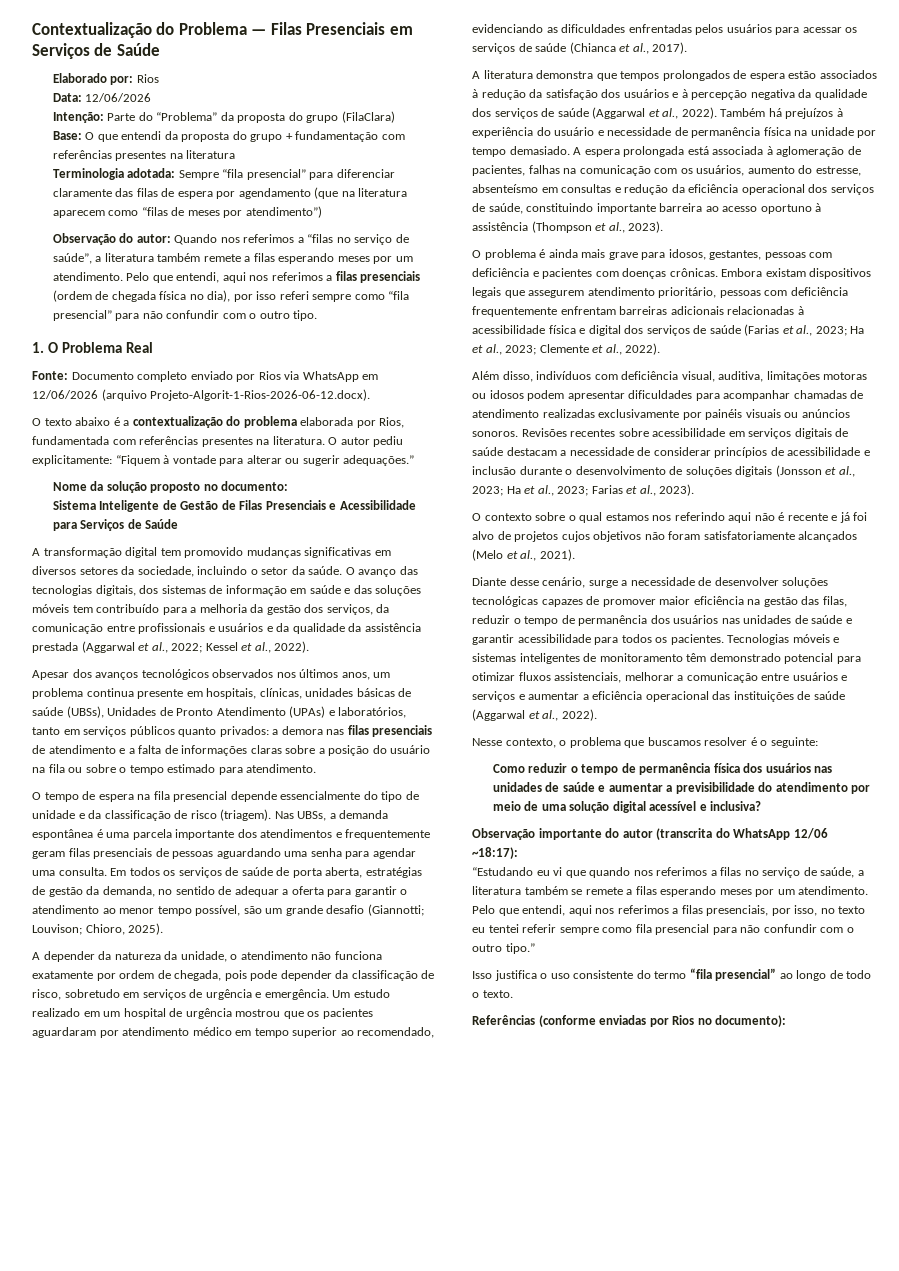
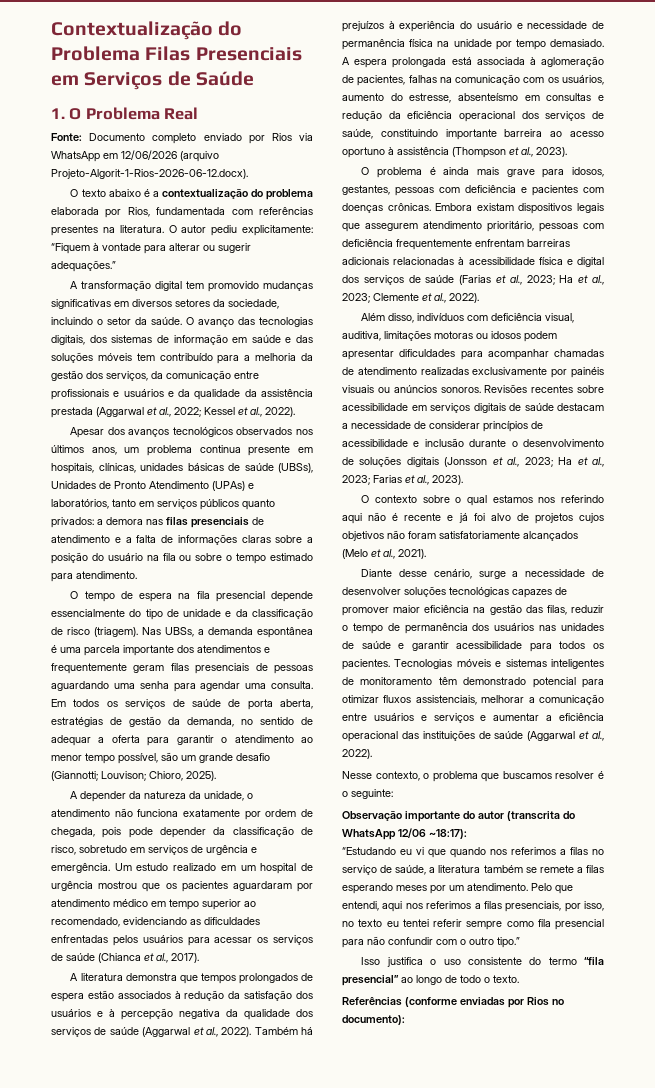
[251,29,267,35] — -> (140, 53) none
[52,73,159,85] [52,93,152,102] [52,111,395,123] [52,131,405,142] [52,150,236,161] [52,168,395,180] [52,187,408,199] [52,206,322,218] [52,233,409,245] [52,253,413,264] [52,271,421,283] [52,290,410,302] [52,310,318,321] // Elaborado por: Rios // Data: 12/06/2026 // Intenção: Parte do “Problema” da proposta do grupo (FilaClara) // Base: O que entendi da proposta do grupo + fundamentação com referências presentes na literatura // Terminologia adotada: Sempre “fila presencial” para diferenciar claramente das filas de espera por agendamento (que na literatura aparecem como “filas de meses por atendimento”) // Observação do autor: Quando nos referimos a “filas no serviço de saúde”, a literatura também remete a filas esperando meses por um atendimento. Pelo que entendi, aqui nos referimos a filas presenciais (ordem de chegada física no dia), por isso referi sempre como “fila presencial” para não confundir com o outro tipo. -> (254, 78) none
[52,481,289,493] [52,500,416,512] [52,519,179,531] // Nome da solução proposto no documento: // Sistema Inteligente de Gestão de Filas Presenciais e Acessibilidade para Serviços de Saúde -> (116, 266) none
[492,763,833,775] [492,782,871,794] [492,801,762,813] // Como reduzir o tempo de permanência física dos usuários nas unidades de saúde e aumentar a previsibilidade do atendimento por meio de uma solução digital acessível e inclusiva? -> (393, 794) none

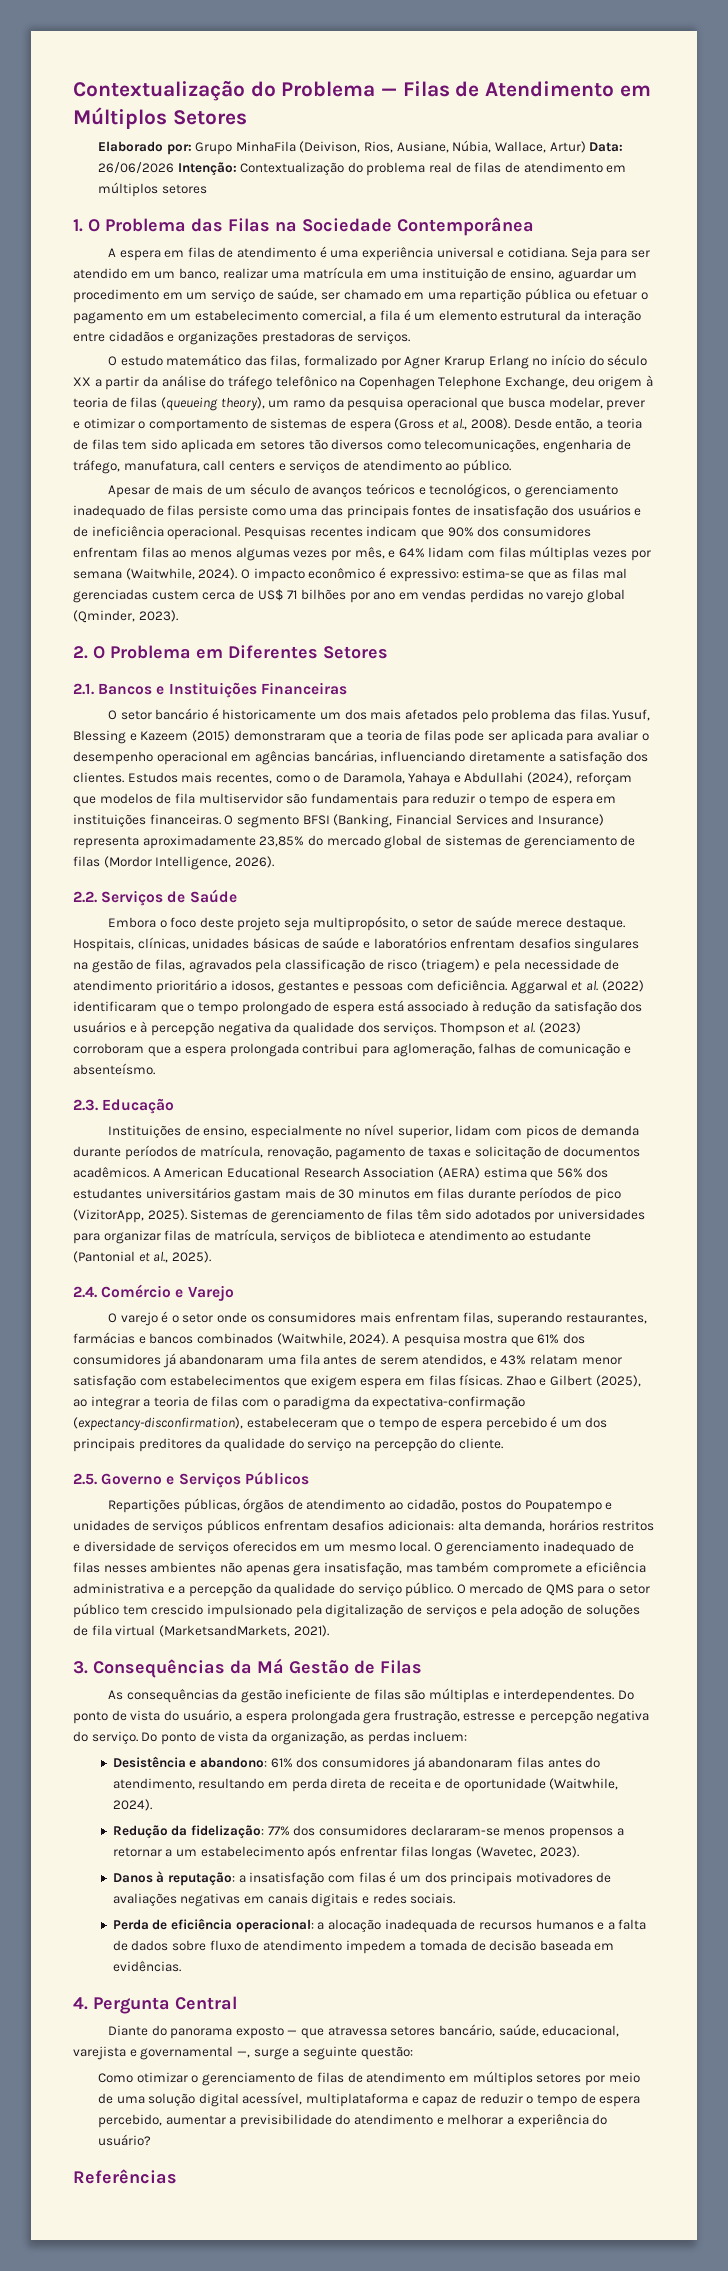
[145,46,302,61] [51,71,254,90] [51,107,199,120] [51,133,313,144] [51,150,219,162] [51,169,248,179] [70,188,313,200] [51,207,313,218] [51,225,313,236] [51,243,251,254] [51,260,116,272] [70,280,313,292] [51,299,279,309] [51,317,313,327] [51,334,313,345] [51,352,313,364] [51,370,259,381] [51,389,313,400] [51,407,295,418] [70,427,313,438] [51,445,313,456] [51,463,94,474] Filas Presenciais em Serviços de Saúde // 1. O Problema Real // Fonte: Documento completo enviado por Rios via WhatsApp em 12/06/2026 (arquivo Projeto-Algorit-1-Rios-2026-06-12.docx). // O texto abaixo é a contextualização do problema elaborada por Rios, fundamentada com referências presentes na literatura. O autor pediu explicitamente: “Fiquem à vontade para alterar ou sugerir adequações.” // A transformação digital tem promovido mudanças significativas em diversos setores da sociedade, incluindo o setor da saúde. O avanço das tecnologias digitais, dos sistemas de informação em saúde e das soluções móveis tem contribuído para a melhoria da gestão dos serviços, da comunicação entre profissionais e usuários e da qualidade da assistência prestada (Aggarwal et al., 2022; Kessel et al., 2022). // Apesar dos avanços tecnológicos observados nos últimos anos, um problema continua presente em hospitais, -> [381,81,651,97] [73,107,247,129] [97,140,624,155] [97,162,627,176] [97,182,207,197] [73,217,534,236] [107,246,650,261] [73,267,638,282] [73,288,649,303] [73,309,641,324] [73,331,410,345] [107,354,648,369] [73,375,654,390] [73,397,646,411] [73,418,642,432] [73,439,631,453] [73,459,511,474] [107,483,618,498] [73,504,642,519] [73,526,591,540] [73,546,651,561] [73,567,627,582] [73,589,626,603] [73,610,178,623] [73,645,388,659] [73,682,347,698] [107,708,651,723] [73,730,649,744] [73,750,648,765] [73,772,632,786] [73,793,617,807] [73,814,604,828] [73,835,636,849] [73,856,274,870] [73,889,237,906] [107,916,625,931] [73,938,134,952] — Filas de Atendimento em Múltiplos Setores // Elaborado por: Grupo MinhaFila (Deivison, Rios, Ausiane, Núbia, Wallace, Artur) Data: 26/06/2026 Intenção: Contextualização do problema real de filas de atendimento em múltiplos setores // 1. O Problema das Filas na Sociedade Contemporânea // A espera em filas de atendimento é uma experiência universal e cotidiana. Seja para ser atendido em um banco, realizar uma matrícula em uma instituição de ensino, aguardar um procedimento em um serviço de saúde, ser chamado em uma repartição pública ou efetuar o pagamento em um estabelecimento comercial, a fila é um elemento estrutural da interação entre cidadãos e organizações prestadoras de serviços. // O estudo matemático das filas, formalizado por Agner Krarup Erlang no início do século XX a partir da análise do tráfego telefônico na Copenhagen Telephone Exchange, deu origem à teoria de filas (queueing theory), um ramo da pesquisa operacional que busca modelar, prever e otimizar o comportamento de sistemas de espera (Gross et al., 2008). Desde então, a teoria de filas tem sido aplicada em setores tão diversos como telecomunicações, engenharia de tráfego, manufatura, call centers e serviços de atendimento ao público. // Apesar de mais de um século de avanços teóricos e tecnológicos, o gerenciamento inadequado de filas persiste como uma das principais fontes de insatisfação dos usuários e de ineficiência operacional. Pesquisas recentes indicam que 90% dos consumidores enfrentam filas ao menos algumas vezes por mês, e 64% lidam com filas múltiplas vezes por semana (Waitwhile, 2024). O impacto econômico é expressivo: estima-se que as filas mal gerenciadas custem cerca de US$ 71 bilhões por ano em vendas perdidas no varejo global (Qminder, 2023). // 2. O Problema em Diferentes Setores // 2.1. Bancos e Instituições Financeiras // O setor bancário é historicamente um dos mais afetados pelo problema das filas. Yusuf, Blessing e Kazeem (2015) demonstraram que a teoria de filas pode ser aplicada para avaliar o desempenho operacional em agências bancárias, influenciando diretamente a satisfação dos clientes. Estudos mais recentes, como o de Daramola, Yahaya e Abdullahi (2024), reforçam que modelos de fila multiservidor são fundamentais para reduzir o tempo de espera em instituições financeiras. O segmento BFSI (Banking, Financial Services and Insurance) representa aproximadamente 23,85% do mercado global de sistemas de gerenciamento de filas (Mordor Intelligence, 2026). // 2.2. Serviços de Saúde // Embora o foco deste projeto seja multipropósito, o setor de saúde merece destaque. Hospitais,
[278,463,313,473] [51,481,254,491] [51,499,275,510] [51,517,264,528] [51,534,313,545] [51,552,313,564] [51,571,137,582] [70,591,313,602] [51,608,313,620] [51,627,313,638] [51,645,270,656] [51,663,313,674] [51,681,313,692] [51,699,313,710] [51,716,313,727] [51,735,313,746] [51,752,270,764] [51,771,216,781] [70,791,254,802] [51,808,313,820] [51,826,313,838] [51,845,257,855] [51,863,313,874] [51,881,313,892] [51,899,256,910] [51,917,260,927] [51,935,314,946] [51,953,199,963] [70,973,314,984] [51,990,171,1002] (UBSs), Unidades de Pronto Atendimento (UPAs) e laboratórios, tanto em serviços públicos quanto privados: a demora nas filas presenciais de atendimento e a falta de informações claras sobre a posição do usuário na fila ou sobre o tempo estimado para atendimento. // O tempo de espera na fila presencial depende essencialmente do tipo de unidade e da classificação de risco (triagem). Nas UBSs, a demanda espontânea é uma parcela importante dos atendimentos e frequentemente geram filas presenciais de pessoas aguardando uma senha para agendar uma consulta. Em todos os serviços de saúde de porta aberta, estratégias de gestão da demanda, no sentido de adequar a oferta para garantir o atendimento ao menor tempo possível, são um grande desafio (Giannotti; Louvison; Chioro, 2025). // A depender da natureza da unidade, o atendimento não funciona exatamente por ordem de chegada, pois pode depender da classificação de risco, sobretudo em serviços de urgência e emergência. Um estudo realizado em um hospital de urgência mostrou que os pacientes aguardaram por atendimento médico em tempo superior ao recomendado, evidenciando as dificuldades enfrentadas pelos usuários para acessar os serviços de saúde (Chianca et al., 2017). // A literatura demonstra que tempos prolongados de espera estão associados -> [362,937,640,952] [73,959,620,973] [73,979,644,994] [73,1000,469,1015] e laboratórios enfrentam desafios singulares na gestão de filas, agravados pela classificação de risco (triagem) e pela necessidade de atendimento prioritário a idosos, gestantes e pessoas com deficiência. Aggarwal et al. (2022) identificaram que o tempo prolongado de espera está associado
[51,1027,313,1037] [342,21,604,32] [342,39,604,50] [342,56,604,68] [342,74,604,86] [342,93,604,103] [342,110,604,122] [342,129,604,140] [342,147,567,158] [361,167,604,178] [342,185,604,196] [342,203,604,214] [342,221,604,232] [342,239,570,250] [342,257,604,267] [342,275,604,285] [342,293,479,303] [361,313,575,323] [342,330,557,342] [342,349,604,360] [342,367,604,378] [342,384,604,393] [342,403,604,413] [342,421,543,432] [342,438,604,447] [342,456,604,467] [342,475,463,485] [361,495,604,506] [342,512,604,524] [342,530,578,541] [342,549,426,559] [361,569,604,579] [342,586,567,598] [342,604,604,616] [342,623,604,634] [342,641,604,652] [342,659,604,670] [342,677,604,688] [342,694,604,705] [342,713,604,723] [342,730,604,742] [342,749,372,759] [342,771,604,782] [342,789,393,799] [342,810,575,822] [342,828,467,840] [342,847,604,858] [342,865,604,875] [342,883,573,894] [342,901,604,912] [342,919,604,930] [342,936,520,948] [361,957,604,967] [342,975,519,986] [342,997,564,1008] [342,1015,405,1025] serviços de saúde (Aggarwal et al., 2022). Também há prejuízos à experiência do usuário e necessidade de permanência física na unidade por tempo demasiado. A espera prolongada está associada à aglomeração de pacientes, falhas na comunicação com os usuários, aumento do estresse, absenteísmo em consultas e redução da eficiência operacional dos serviços de saúde, constituindo importante barreira ao acesso oportuno à assistência (Thompson et al., 2023). // O problema é ainda mais grave para idosos, gestantes, pessoas com deficiência e pacientes com doenças crônicas. Embora existam dispositivos legais que assegurem atendimento prioritário, pessoas com deficiência frequentemente enfrentam barreiras adicionais relacionadas à acessibilidade física e digital dos serviços de saúde (Farias et al., 2023; Ha et al., 2023; Clemente et al., 2022). // Além disso, indivíduos com deficiência visual, auditiva, limitações motoras ou idosos podem apresentar dificuldades para acompanhar chamadas de atendimento realizadas exclusivamente por painéis visuais ou anúncios sonoros. Revisões recentes sobre acessibilidade em serviços digitais de saúde destacam a necessidade de considerar princípios de acessibilidade e inclusão durante o desenvolvimento de soluções digitais (Jonsson et al., 2023; Ha et al., 2023; Farias et al., 2023). // O contexto sobre o qual estamos nos referindo aqui não é recente e já foi alvo de projetos cujos objetivos não foram satisfatoriamente alcançados (Melo et al., 2021). // Diante desse cenário, surge a necessidade de desenvolver soluções tecnológicas capazes de promover maior eficiência na gestão das filas, reduzir o tempo de permanência dos usuários nas unidades de saúde e garantir acessibilidade para todos os pacientes. Tecnologias móveis e sistemas inteligentes de monitoramento têm demonstrado potencial para otimizar fluxos assistenciais, melhorar a comunicação entre usuários e serviços e aumentar a eficiência operacional das instituições de saúde (Aggarwal et al., 2022). // Nesse contexto, o problema que buscamos resolver é o seguinte: // Observação importante do autor (transcrita do WhatsApp 12/06 ~18:17): // “Estudando eu vi que quando nos referimos a filas no serviço de saúde, a literatura também se remete a filas esperando meses por um atendimento. Pelo que entendi, aqui nos referimos a filas presenciais, por isso, no texto eu tentei referir sempre como fila presencial para não confundir com o outro tipo.” // Isso justifica o uso consistente do termo “fila presencial” ao longo de todo o texto. // Referências (conforme enviadas por Rios no documento): -> [383,1022,581,1036] [73,1043,632,1057] [73,1063,155,1075] [73,1098,175,1114] [107,1124,639,1139] [73,1145,641,1160] [73,1167,609,1181] [73,1187,621,1202] [73,1209,646,1223] [73,1229,592,1244] [73,1251,211,1263] [73,1284,234,1301] [107,1311,647,1326] [73,1332,586,1347] [73,1353,622,1368] [73,1374,641,1389] [73,1396,526,1410] [73,1416,608,1431] [73,1438,503,1452] [73,1471,309,1488] [107,1498,613,1513] [73,1519,655,1534] [73,1541,634,1555] [73,1561,647,1576] [73,1582,650,1597] [73,1603,640,1618] [73,1625,329,1637] [73,1658,422,1678] [107,1688,634,1703] [73,1709,650,1724] [73,1731,468,1745] [112,1756,601,1771] [112,1778,619,1792] [112,1799,152,1811] [112,1825,624,1839] [112,1845,579,1860] [112,1871,612,1886] [112,1893,456,1907] [112,1918,647,1933] [112,1940,615,1954] [112,1961,181,1972] [73,1996,237,2014] [107,2024,620,2039] [73,2046,413,2060] [97,2071,640,2086] [97,2092,641,2107] [97,2114,608,2128] [97,2134,151,2146] [73,2169,177,2184] serviços. Thompson et al. (2023) corroboram que a espera prolongada contribui para aglomeração, falhas de comunicação e absenteísmo. // 2.3. Educação // Instituições de ensino, especialmente no nível superior, lidam com picos de demanda durante períodos de matrícula, renovação, pagamento de taxas e solicitação de documentos acadêmicos. A American Educational Research Association (AERA) estima que 56% dos estudantes universitários gastam mais de 30 minutos em filas durante períodos de pico (VizitorApp, 2025). Sistemas de gerenciamento de filas têm sido adotados por universidades para organizar filas de matrícula, serviços de biblioteca e atendimento ao estudante (Pantonial et al., 2025). // 2.4. Comércio e Varejo // O varejo é o setor onde os consumidores mais enfrentam filas, superando restaurantes, farmácias e bancos combinados (Waitwhile, 2024). A pesquisa mostra que 61% dos consumidores já abandonaram uma fila antes de serem atendidos, e 43% relatam menor satisfação com estabelecimentos que exigem espera em filas físicas. Zhao e Gilbert (2025), ao integrar a teoria de filas com o paradigma da expectativa-confirmação (expectancy-disconfirmation), estabeleceram que o tempo de espera percebido é um dos principais preditores da qualidade do serviço na percepção do cliente. // 2.5. Governo e Serviços Públicos // Repartições públicas, órgãos de atendimento ao cidadão, postos do Poupatempo e unidades de serviços públicos enfrentam desafios adicionais: alta demanda, horários restritos e diversidade de serviços oferecidos em um mesmo local. O gerenciamento inadequado de filas nesses ambientes não apenas gera insatisfação, mas também compromete a eficiência administrativa e a percepção da qualidade do serviço público. O mercado de QMS para o setor público tem crescido impulsionado pela digitalização de serviços e pela adoção de soluções de fila virtual (MarketsandMarkets, 2021). // 3. Consequências da Má Gestão de Filas // As consequências da gestão ineficiente de filas são múltiplas e interdependentes. Do ponto de vista do usuário, a espera prolongada gera frustração, estresse e percepção negativa do serviço. Do ponto de vista da organização, as perdas incluem: // Desistência e abandono: 61% dos consumidores já abandonaram filas antes do atendimento, resultando em perda direta de receita e de oportunidade (Waitwhile, 2024). // Redução da fidelização: 77% dos consumidores declararam-se menos propensos a retornar a um estabelecimento após enfrentar filas longas (Wavetec, 2023). // Danos à reputação: a insatisfação com filas é um dos principais motivadores de avaliações negativas em canais digitais e redes sociais. // Perda de eficiência operacional: a alocação inadequada de recursos humanos e a falta de dados sobre fluxo de atendimento impedem a tomada de decisão baseada em evidências. // 4. Pergunta Central // Diante do panorama exposto — que atravessa setores bancário, saúde, educacional, varejista e governamental —, surge a seguinte questão: // Como otimizar o gerenciamento de filas de atendimento em múltiplos setores por meio de uma solução digital acessível, multiplataforma e capaz de reduzir o tempo de espera percebido, aumentar a previsibilidade do atendimento e melhorar a experiência do usuário? // Referências

